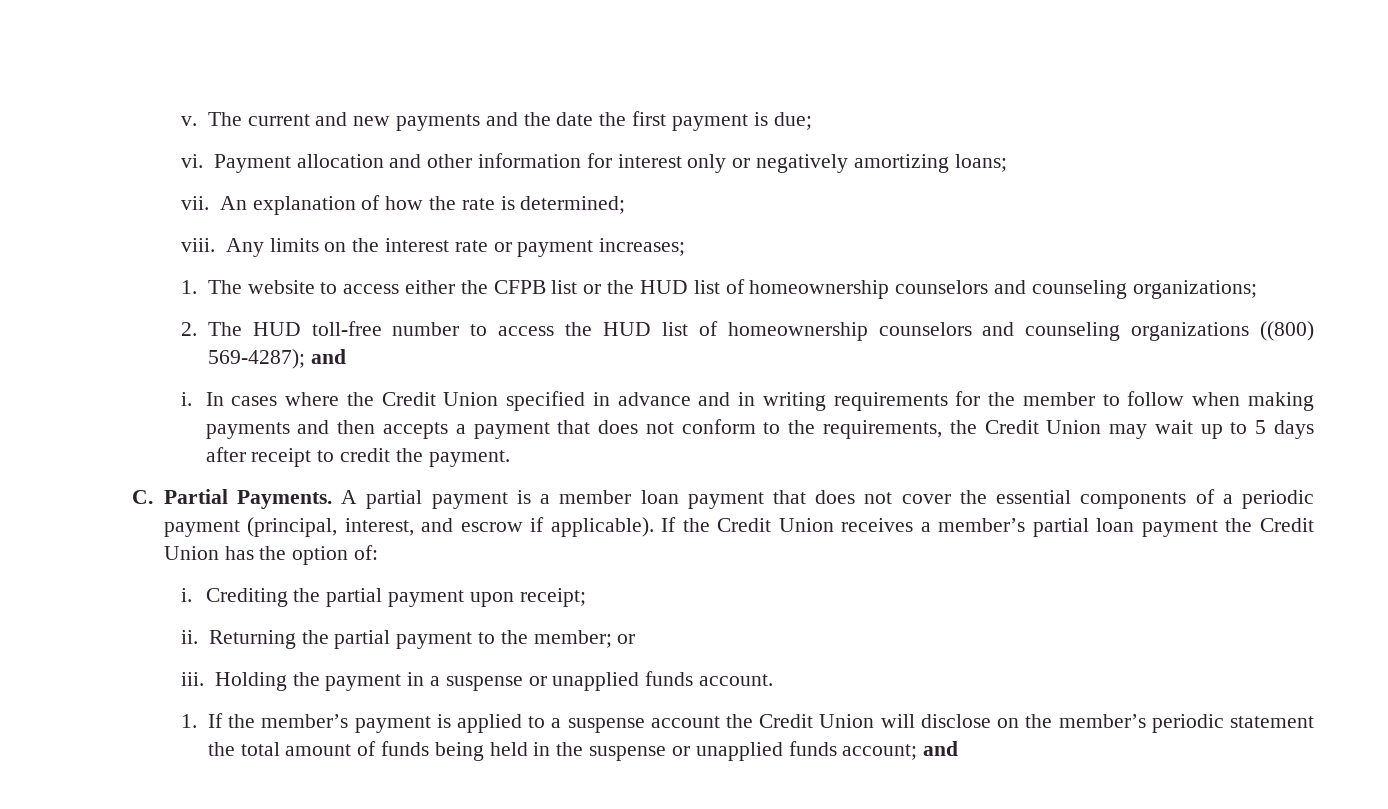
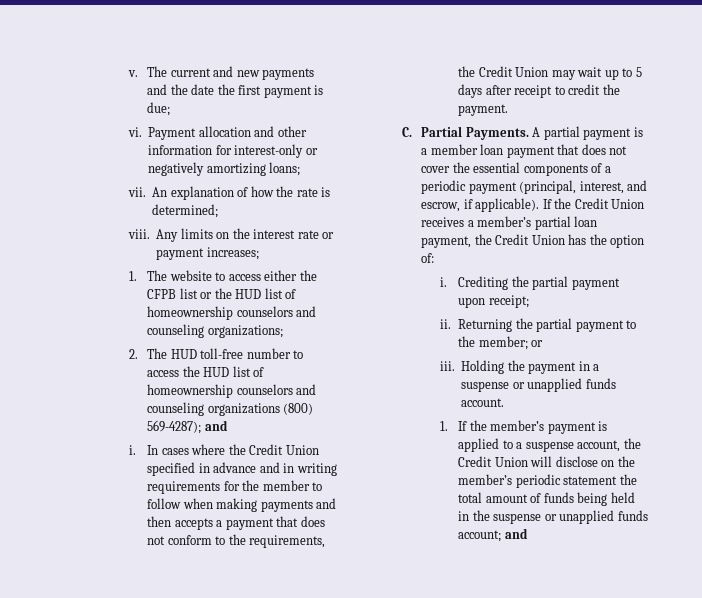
[617,154,727,173] interest only -> [234,144,304,158] interest-only
[1260,321,1314,341] ((800) -> [283,403,314,415] (800)
[460,522,523,532] escrow -> [420,202,460,212] escrow,
[1141,520,1218,537] payment -> [420,236,471,248] payment,
[650,716,720,728] account -> [577,440,621,452] account,

